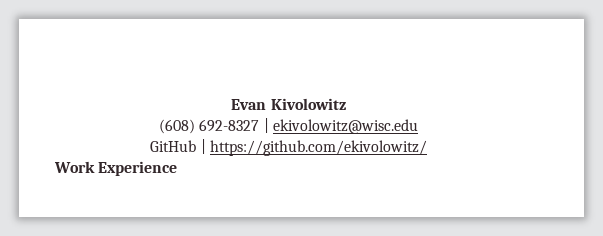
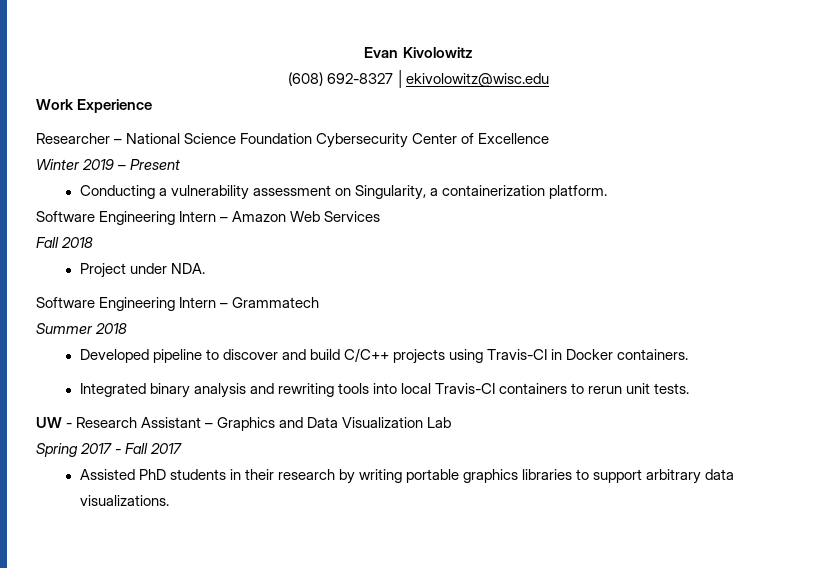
[150,139,427,156] // GitHub | https://github.com/ekivolowitz/ -> (549, 80) none
(178, 168) none -> [36,133,550,148] [36,159,181,170] [79,185,608,200] [36,211,381,225] [36,237,94,248] [79,263,205,278] [36,297,320,311] [36,323,128,334] [79,348,689,364] [79,383,690,398] [36,417,452,431] [36,443,183,457] [79,469,735,484] [79,495,169,506] // Researcher – National Science Foundation Cybersecurity Center of Excellence // Winter 2019 – Present // Conducting a vulnerability assessment on Singularity, a containerization platform. // Software Engineering Intern – Amazon Web Services // Fall 2018 // Project under NDA. // Software Engineering Intern – Grammatech // Summer 2018 // Developed pipeline to discover and build C/C++ projects using Travis-CI in Docker containers. // Integrated binary analysis and rewriting tools into local Travis-CI containers to rerun unit tests. // UW - Research Assistant – Graphics and Data Visualization Lab // Spring 2017 - Fall 2017 // Assisted PhD students in their research by writing portable graphics libraries to support arbitrary data visualizations.

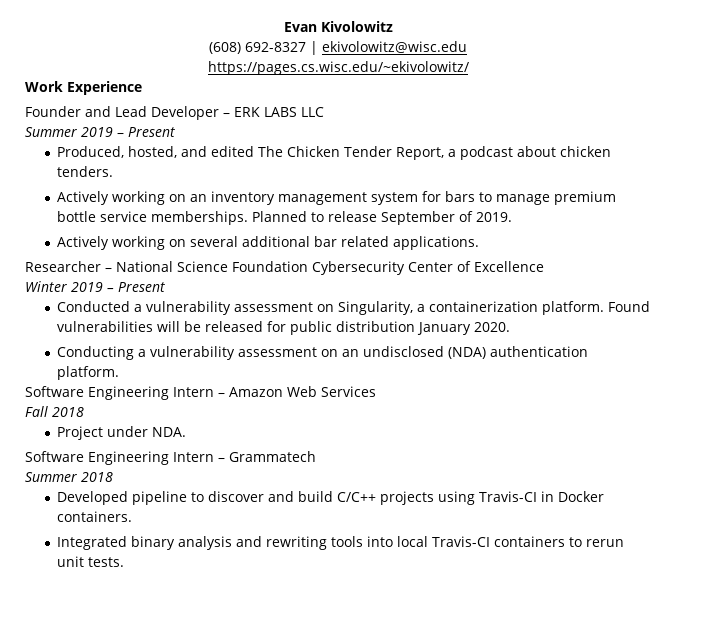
(549, 80) none -> [207,61,469,75] // https://pages.cs.wisc.edu/~ekivolowitz/
(153, 106) none -> [25,106,324,120] [25,127,175,137] [57,146,612,160] [57,166,114,177] [57,191,617,205] [57,211,513,225] [57,236,480,250] // Founder and Lead Developer – ERK LABS LLC // Summer 2019 – Present // Produced, hosted, and edited The Chicken Tender Report, a podcast about chicken tenders. // Actively working on an inventory management system for bars to manage premium bottle service memberships. Planned to release September of 2019. // Actively working on several additional bar related applications.
[79,185,155,199] Conducting -> [57,301,131,312] Conducted
(608, 192) none -> [608,301,651,312] [57,321,511,335] [57,346,589,360] [57,366,120,380] Found vulnerabilities will be released for public distribution January 2020. // Conducting a vulnerability assessment on an undisclosed (NDA) authentication platform.
[36,417,452,431] [36,443,183,457] [79,469,735,484] [79,495,169,506] // UW - Research Assistant – Graphics and Data Visualization Lab // Spring 2017 - Fall 2017 // Assisted PhD students in their research by writing portable graphics libraries to support arbitrary data visualizations. -> (125, 562) none

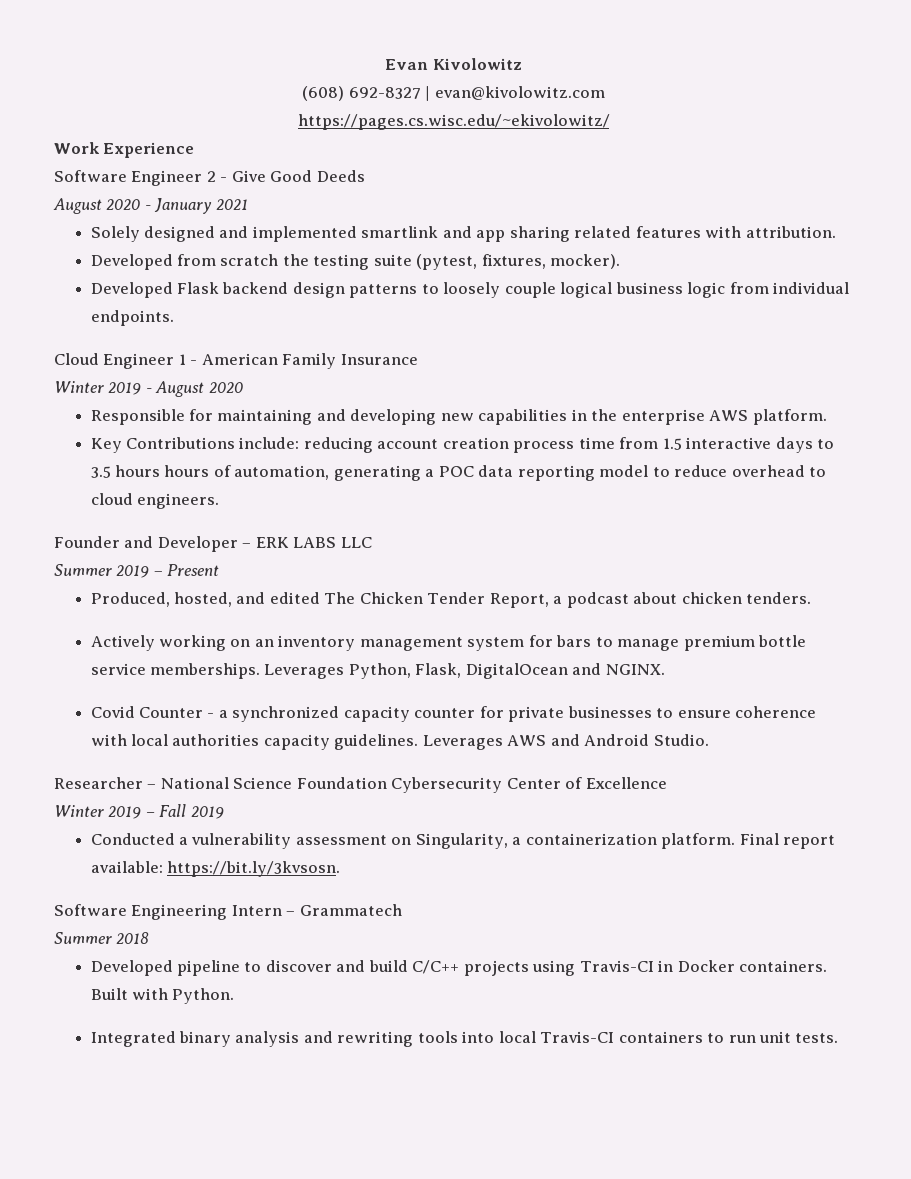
[322,41,467,53] ekivolowitz@wisc.edu -> [434,86,605,100] evan@kivolowitz.com
(142, 88) none -> [54,170,365,186] [53,198,248,214] [90,226,836,242] [90,254,621,270] [90,282,850,298] [90,310,174,326] [54,353,418,369] [54,381,243,397] [90,409,827,425] [90,437,835,453] [90,465,826,481] [90,493,220,509] // Software Engineer 2 - Give Good Deeds // August 2020 - January 2021 // Solely designed and implemented smartlink and app sharing related features with attribution. // Developed from scratch the testing suite (pytest, fixtures, mocker). // Developed Flask backend design patterns to loosely couple logical business logic from individual endpoints. // Cloud Engineer 1 - American Family Insurance // Winter 2019 - August 2020 // Responsible for maintaining and developing new capabilities in the enterprise AWS platform. // Key Contributions include: reducing account creation process time from 1.5 interactive days to 3.5 hours hours of automation, generating a POC data reporting model to reduce overhead to cloud engineers.
[115,106,147,117] Lead -> (154, 542) none
[252,211,513,225] [57,236,480,250] Planned to release September of 2019. // Actively working on several additional bar related applications. -> [264,663,665,679] [90,706,817,722] [90,734,709,750] Leverages Python, Flask, DigitalOcean and NGINX. // Covid Counter - a synchronized capacity counter for private businesses to ensure coherence with local authorities capacity guidelines. Leverages AWS and Android Studio.
[118,282,165,292] Present -> [159,804,224,819] Fall 2019
[608,301,651,312] [57,321,511,335] [57,346,589,360] [57,366,120,380] [25,386,376,400] [25,406,84,417] [57,426,187,440] Found vulnerabilities will be released for public distribution January 2020. // Conducting a vulnerability assessment on an undisclosed (NDA) authentication platform. // Software Engineering Intern – Amazon Web Services // Fall 2018 // Project under NDA. -> [739,833,836,849] [90,861,341,877] Final report available: https://bit.ly/3kvsosn.
(133, 516) none -> [90,988,235,1004] Built with Python.
[586,539,625,547] rerun -> [728,1035,756,1043] run

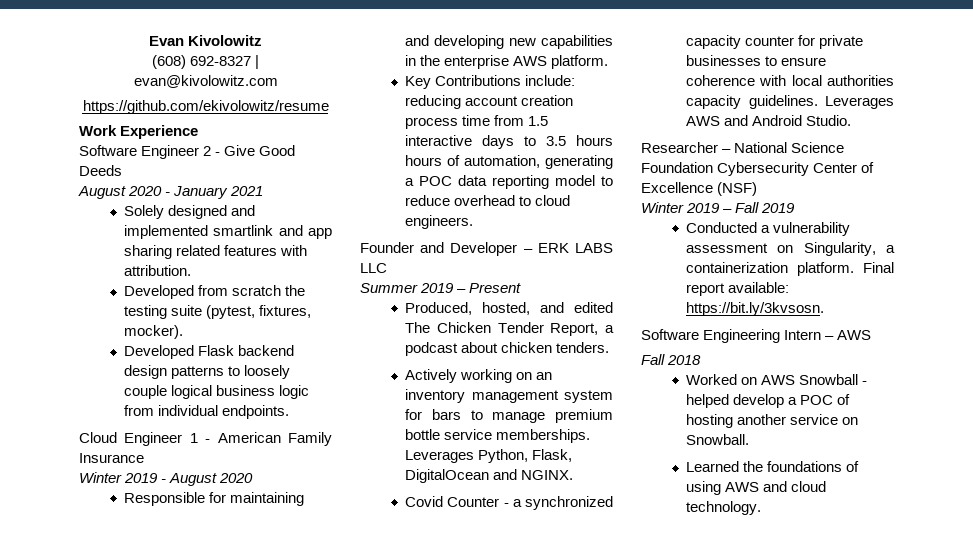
[297,114,610,130] https://pages.cs.wisc.edu/~ekivolowitz/ -> [82,100,329,114] https://github.com/ekivolowitz/resume
(667, 783) none -> [717,182,758,196] (NSF)
[299,904,402,916] [54,932,112,944] Grammatech // Summer -> [837,330,872,340] [641,354,665,365] AWS // Fall
[90,960,828,976] [90,988,235,1004] [90,1031,839,1047] Developed pipeline to discover and build C/C++ projects using Travis-CI in Docker containers. Built with Python. // Integrated binary analysis and rewriting tools into local Travis-CI containers to run unit tests. -> [686,374,868,385] [686,394,851,408] [686,414,859,428] [686,434,750,445] [686,461,860,472] [686,481,827,495] [686,501,762,515] Worked on AWS Snowball - helped develop a POC of hosting another service on Snowball. // Learned the foundations of using AWS and cloud technology.

